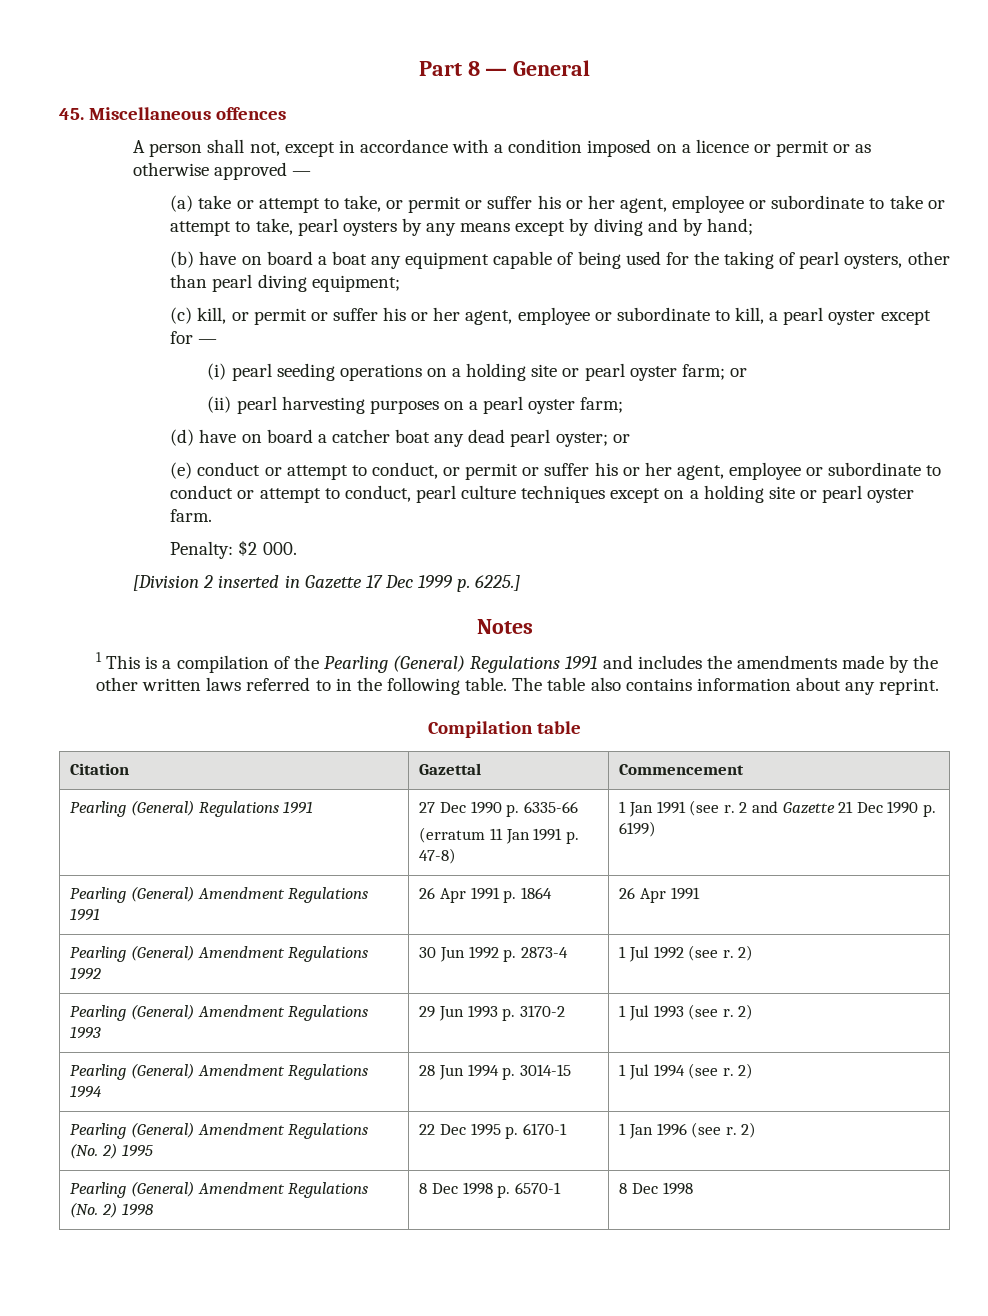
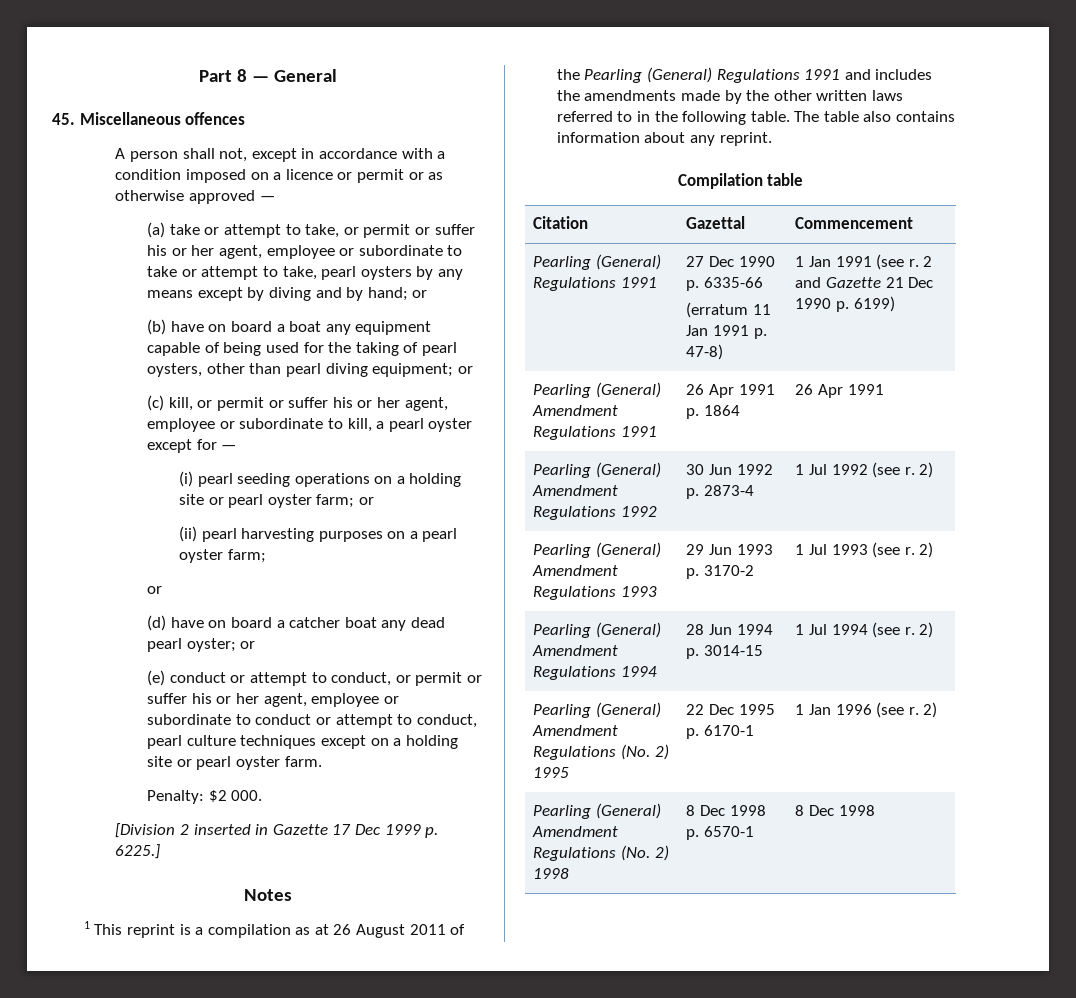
(753, 226) none -> [412,290,428,298] or
(400, 283) none -> [457,366,473,374] or
(624, 405) none -> [147,586,163,594] // or
(141, 662) none -> [126,924,175,938] reprint
(269, 664) none -> [295,924,446,938] as at 26 August 2011

